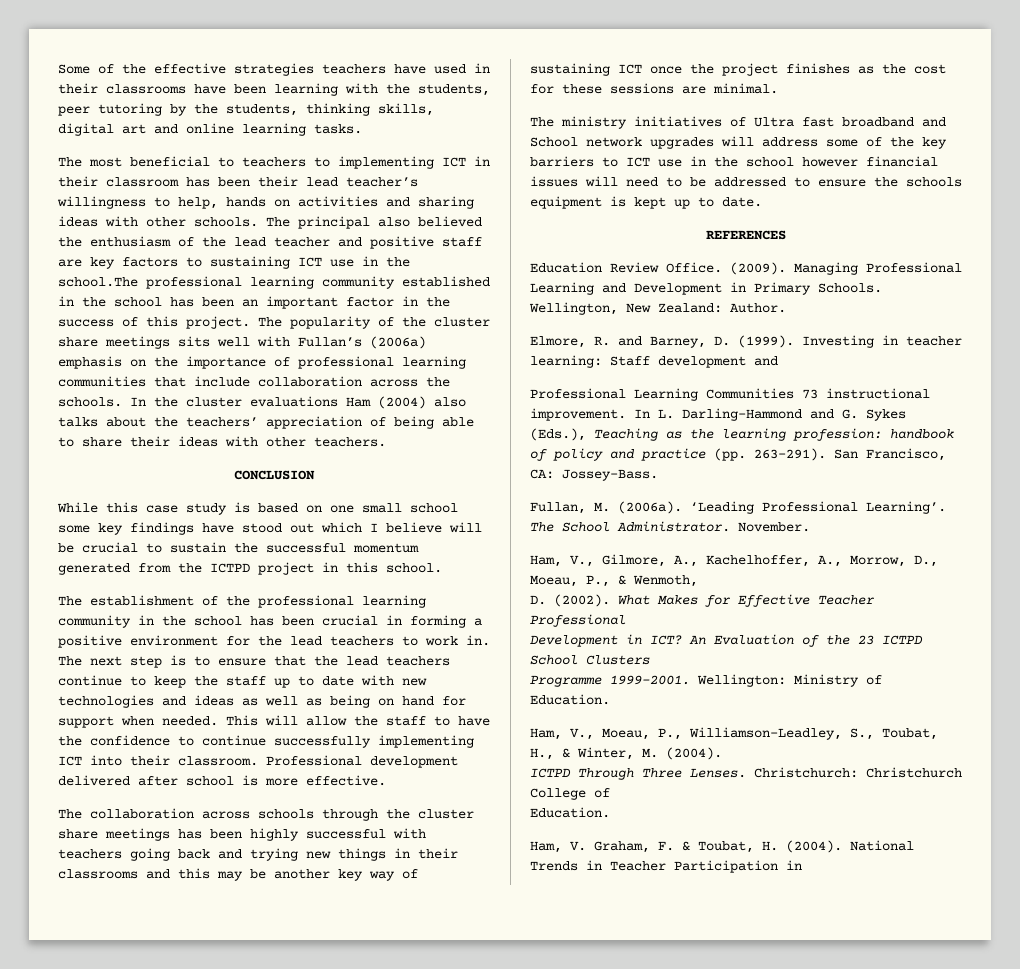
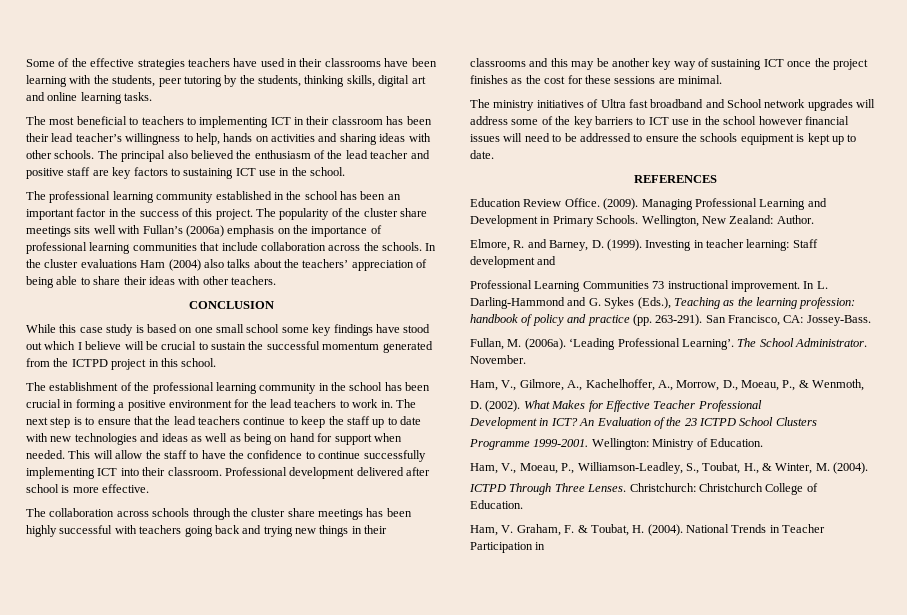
[58,277,138,287] school.The -> [310,167,346,176] [26,191,46,200] school. // The

